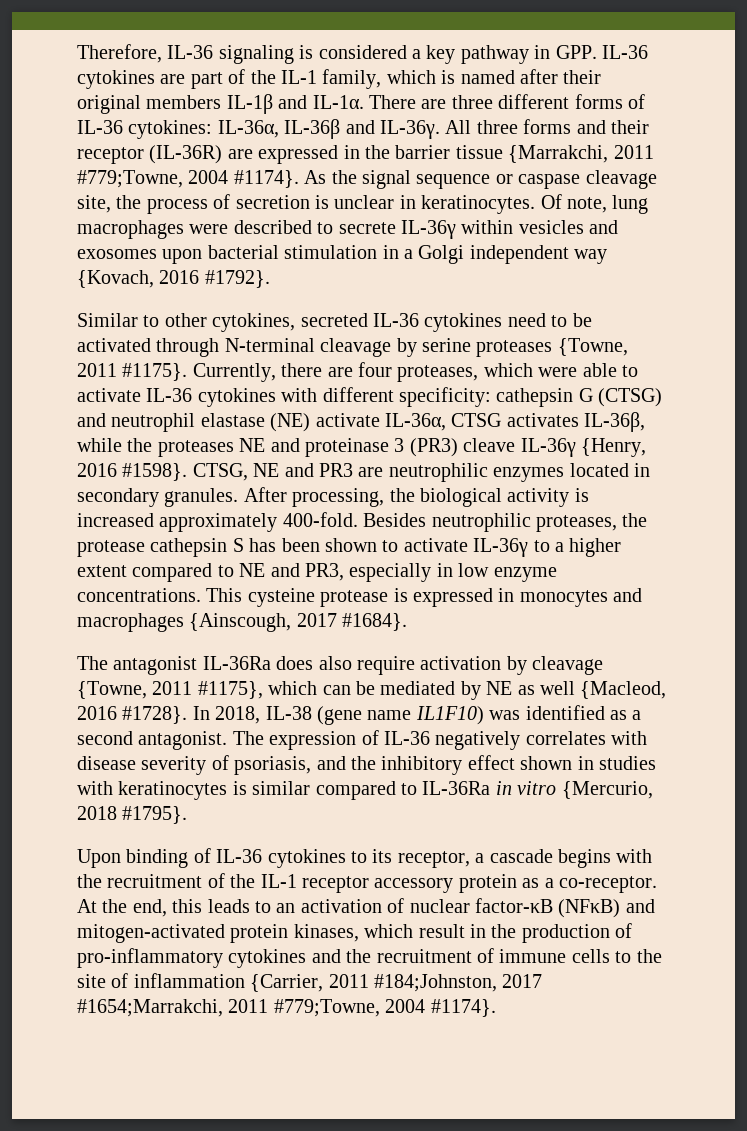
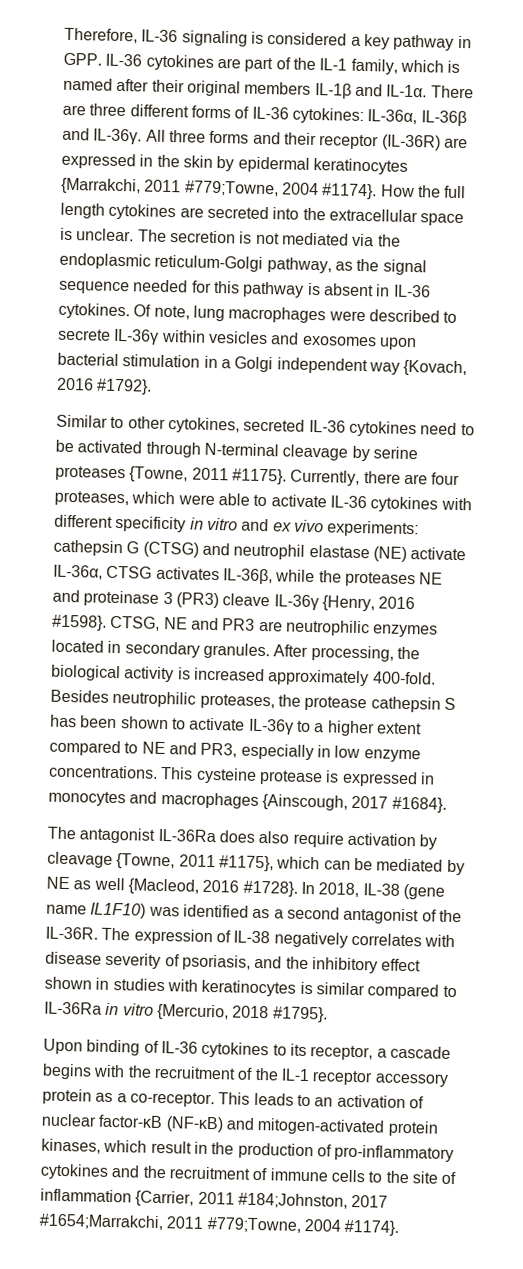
[395,145,503,159] barrier tissue -> [182,155,408,175] skin by epidermal keratinocytes
[304,170,657,189] [77,194,536,214] As the signal sequence or caspase cleavage site, the process of secretion is unclear in keratinocytes. -> [380,184,467,199] [60,202,465,227] [60,227,401,247] [59,252,427,276] [58,279,431,298] [58,302,130,320] How the full length cytokines are secreted into the extracellular space is unclear. The secretion is not mediated via the endoplasmic reticulum-Golgi pathway, as the signal sequence needed for this pathway is absent in IL-36 cytokines.
[399,387,491,407] specificity: -> [115,515,420,538] specificity in vitro and ex vivo experiments:
[138,731,228,750] antagonist. -> [343,907,462,925] [45,926,98,940] antagonist of the IL-36R.
[384,731,430,745] IL-36 -> [233,930,271,944] IL-38
[77,899,203,917] At the end, this -> [218,1092,251,1105] This
[558,899,621,918] (NFκB) -> [165,1116,224,1133] (NF-κB)

